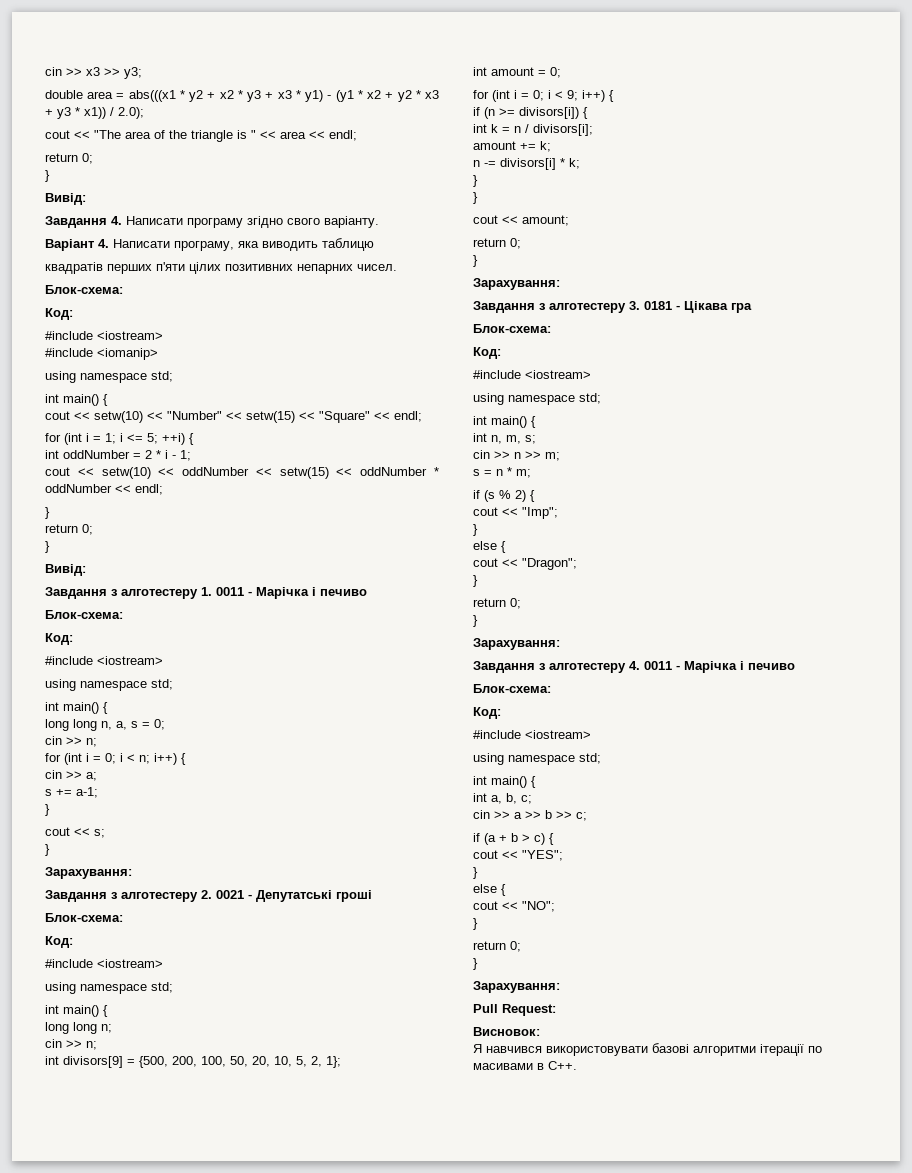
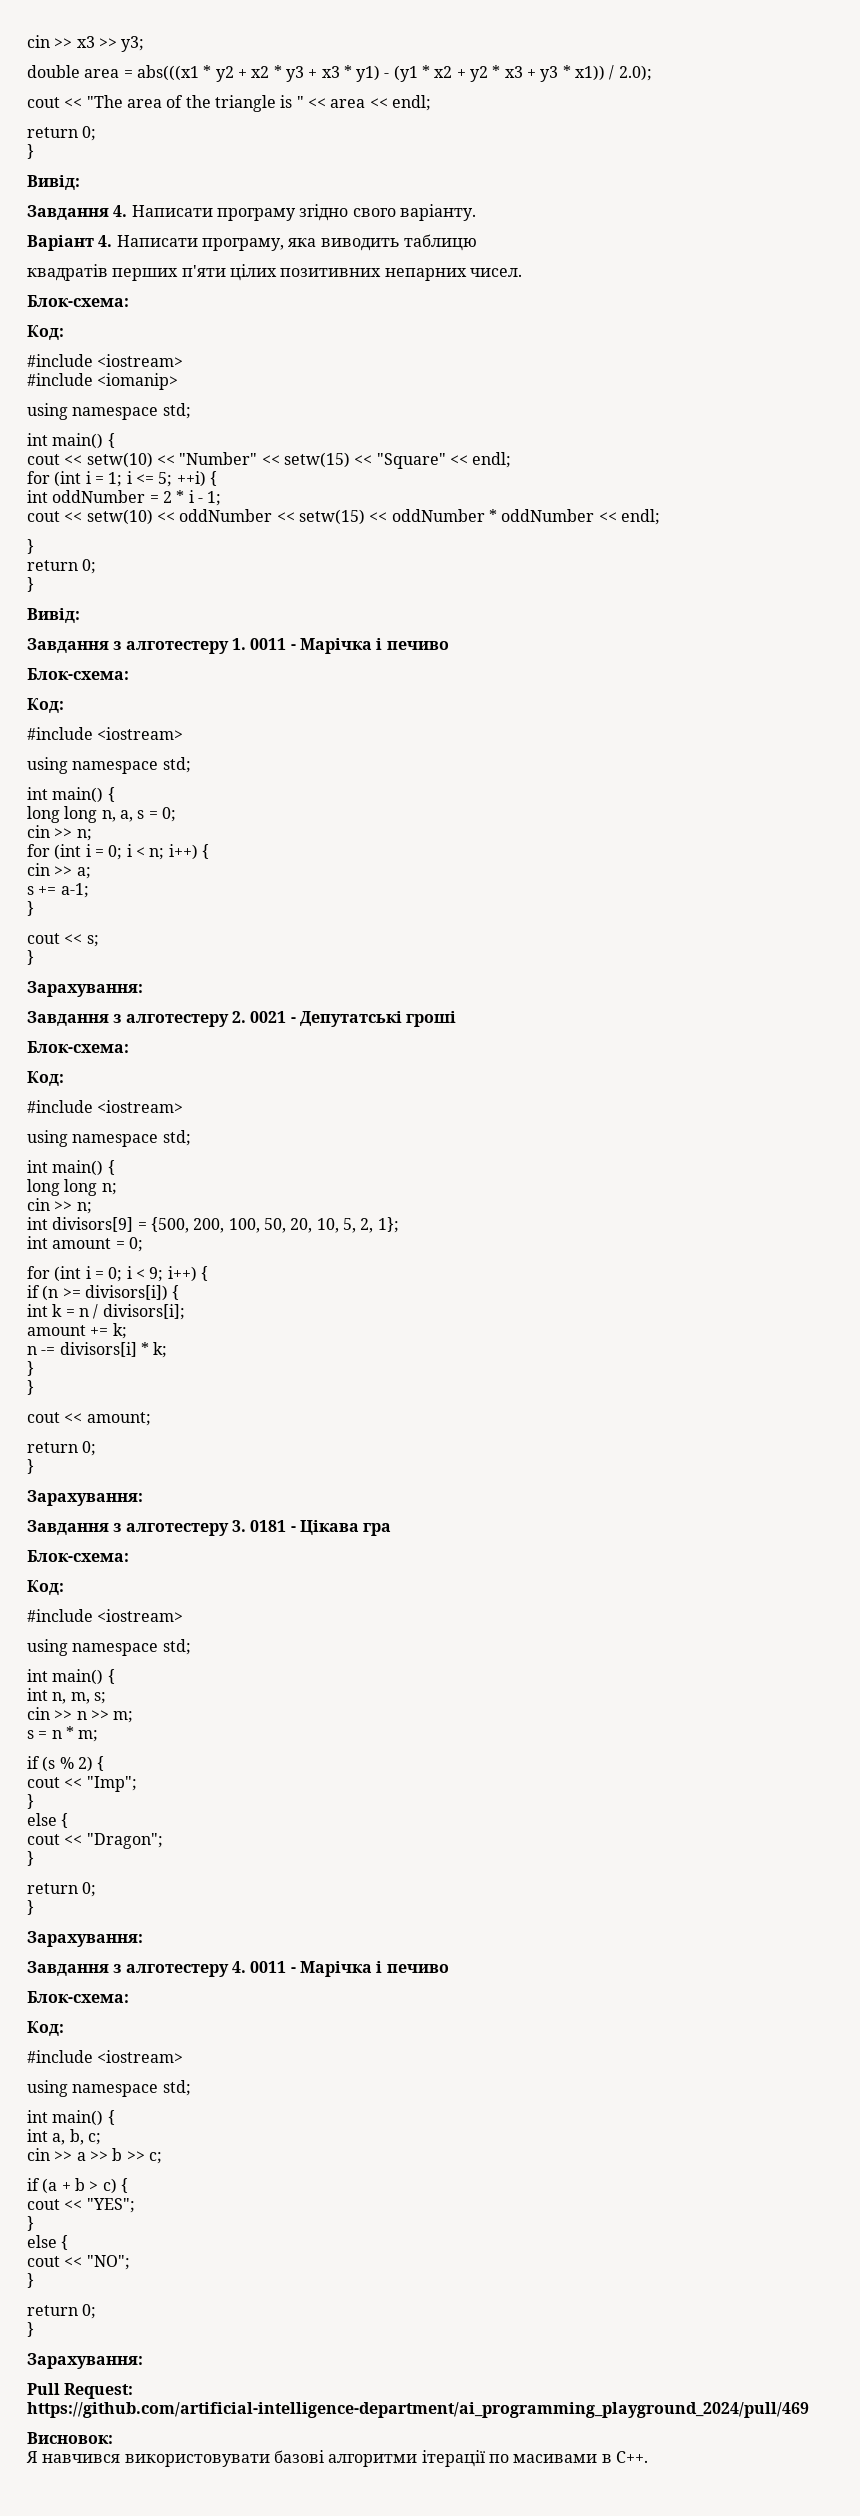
(556, 1010) none -> [27,2402,809,2418] https://github.com/artificial-intelligence-department/ai_programming_playground_2024/pull/469

